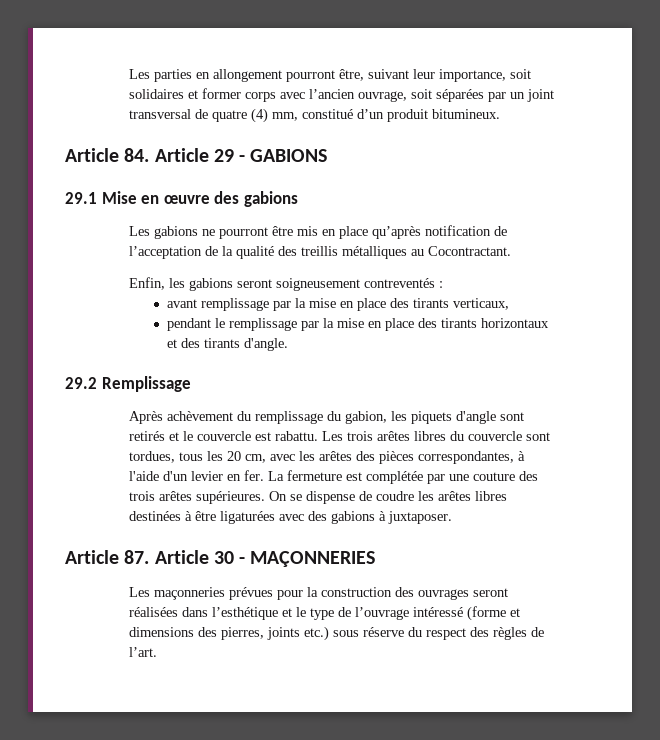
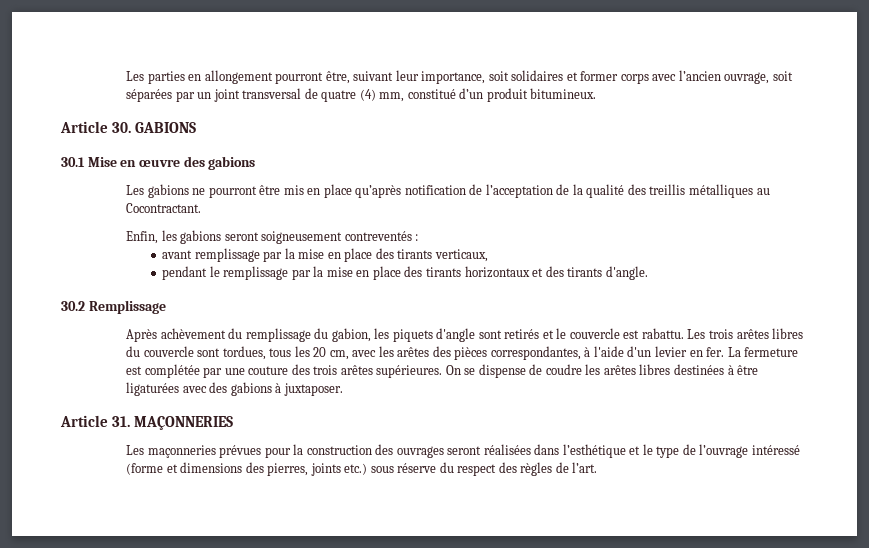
[124,148,246,162] 84. Article 29 - -> [111,122,131,133] 30.
[65,192,97,204] 29.1 -> [61,157,85,167] 30.1
[65,377,97,389] 29.2 -> [61,301,85,311] 30.2
[124,550,246,564] 87. Article 30 - -> [111,416,130,427] 31.

